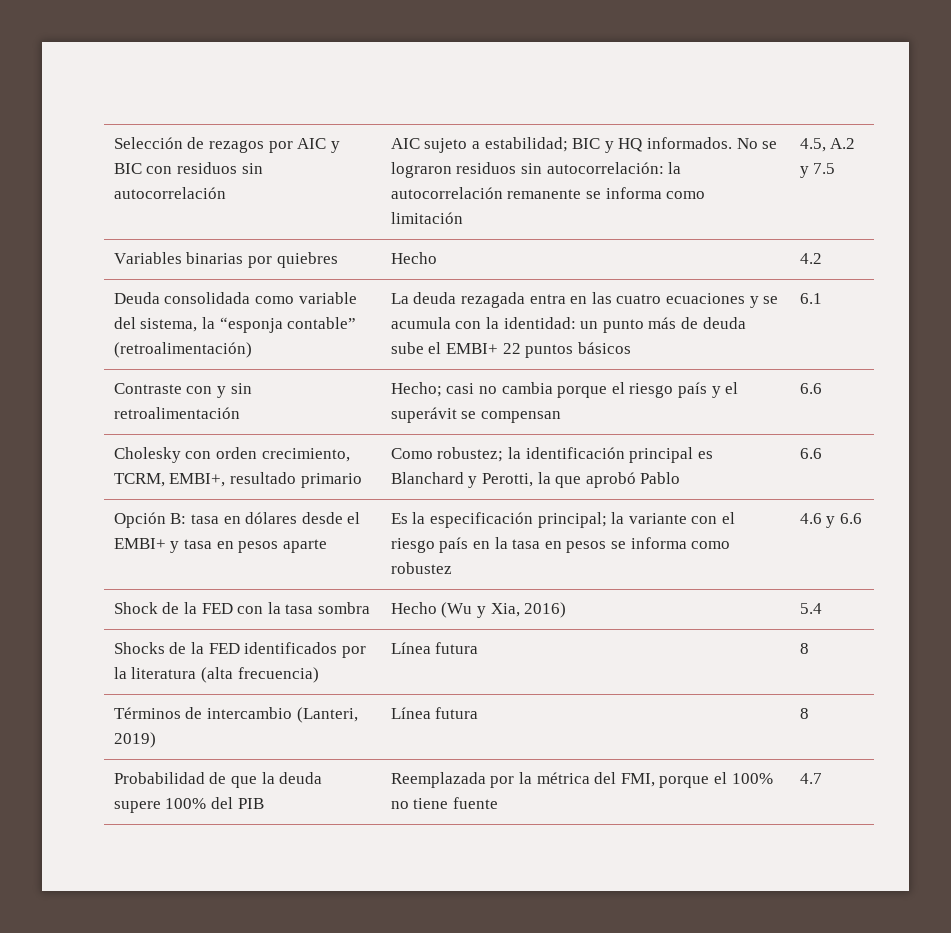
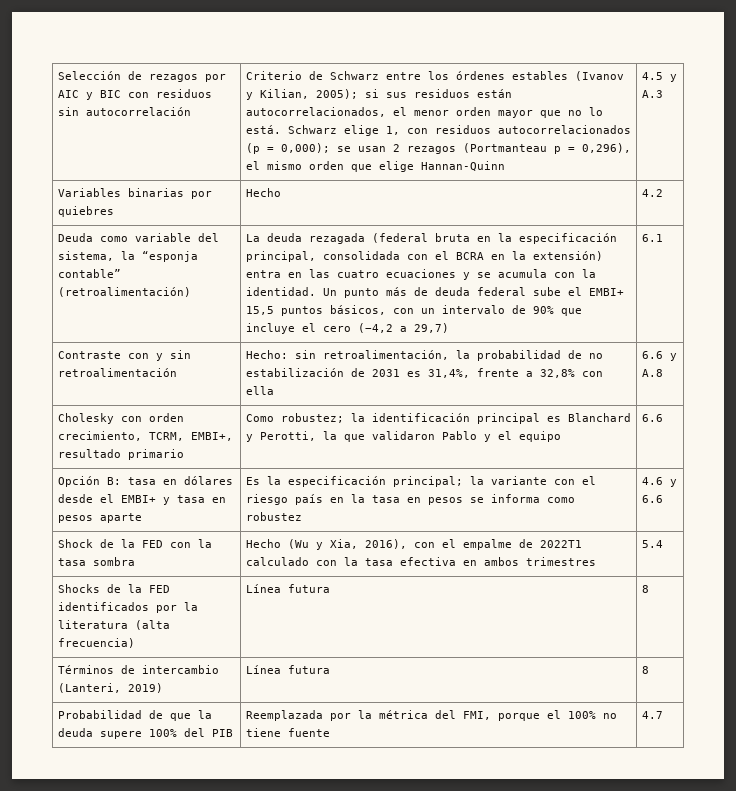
[390,137,778,153] [390,162,682,178] [390,187,706,199] [390,212,463,224] [799,138,856,152] [799,163,836,178] AIC sujeto a estabilidad; BIC y HQ informados. No se lograron residuos sin autocorrelación: la autocorrelación remanente se informa como limitación | 4.5, A.2 y 7.5 -> [245,71,624,81] [245,89,512,100] [245,107,603,118] [245,125,631,136] [245,143,631,154] [245,161,505,172] [641,72,677,82] [641,90,663,98] Criterio de Schwarz entre los órdenes estables (Ivanov y Kilian, 2005); si sus residuos están autocorrelacionados, el menor orden mayor que no lo está. Schwarz elige 1, con residuos autocorrelacionados (p = 0,000); se usan 2 rezagos (Portmanteau p = 0,296), el mismo orden que elige Hannan-Quinn | 4.5 y A.3
[164,292,251,304] consolidada -> (93, 237) none
(526, 300) none -> [371,233,617,244] [245,251,603,262] (federal bruta en la especificación principal, consolidada con el BCRA en la extensión)
[503,317,599,329] identidad: un -> [245,287,337,296] identidad. Un
(746, 323) none -> [476,287,526,296] federal
[502,342,631,358] 22 puntos básicos -> [245,305,582,316] [245,323,449,334] 15,5 puntos básicos, con un intervalo de 90% que incluye el cero (−4,2 a 29,7)
[390,382,739,398] [390,407,562,423] [799,383,822,394] Hecho; casi no cambia porque el riesgo país y el superávit se compensan | 6.6 -> [245,350,603,361] [245,368,603,378] [245,386,274,395] [641,351,677,361] [641,369,663,377] Hecho: sin retroalimentación, la probabilidad de no estabilización de 2031 es 31,4%, frente a 32,8% con ella | 6.6 y A.8
[585,472,636,488] aprobó -> [371,431,435,440] validaron
(681, 478) none -> [483,431,561,442] y el equipo
[524,602,567,618] 2016) -> [364,539,582,550] [245,557,596,566] 2016), con el empalme de 2022T1 calculado con la tasa efectiva en ambos trimestres

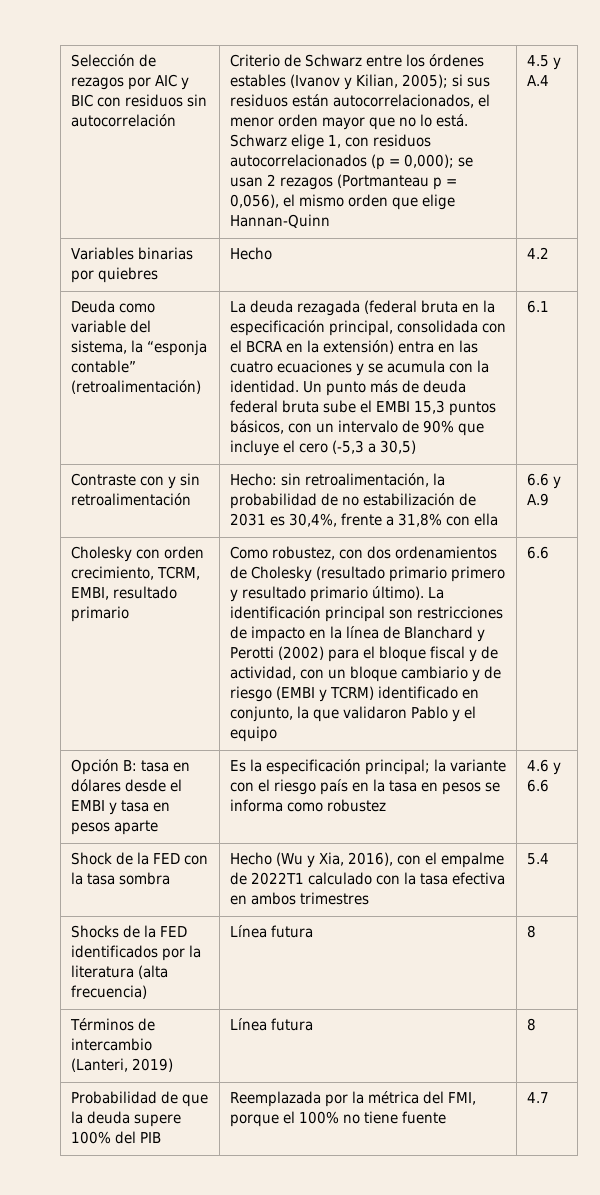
[581,143,631,153] 0,296), -> [229,194,279,208] 0,056),
[641,90,663,98] A.3 -> [526,75,549,86] A.4
(526, 291) none -> [281,400,319,413] bruta
[588,288,624,296] [245,306,274,315] EMBI+ 15,5 -> [376,400,446,414] EMBI 15,3
[357,323,449,333] (−4,2 a 29,7) -> [332,440,417,454] (-5,3 a 30,5)
[427,369,470,378] 31,4%, -> [288,513,337,527] 30,4%,
[539,369,575,378] 32,8% -> [398,513,443,527] 31,8%
[641,369,663,377] A.8 -> [526,493,549,506] A.9
[190,432,233,441] EMBI+, -> [70,587,109,600] EMBI,
[280,413,631,424] [245,431,316,442] robustez; la identificación principal es Blanchard y Perotti, -> [271,546,498,560] [229,566,506,582] [229,586,445,602] [229,606,504,622] [229,626,486,642] [229,646,499,662] [229,666,502,682] [229,686,480,702] [229,706,293,722] robustez, con dos ordenamientos de Cholesky (resultado primario primero y resultado primario último). La identificación principal son restricciones de impacto en la línea de Blanchard y Perotti (2002) para el bloque fiscal y de actividad, con un bloque cambiario y de riesgo (EMBI y TCRM) identificado en conjunto,
[120,495,156,503] EMBI+ -> [70,800,105,811] EMBI

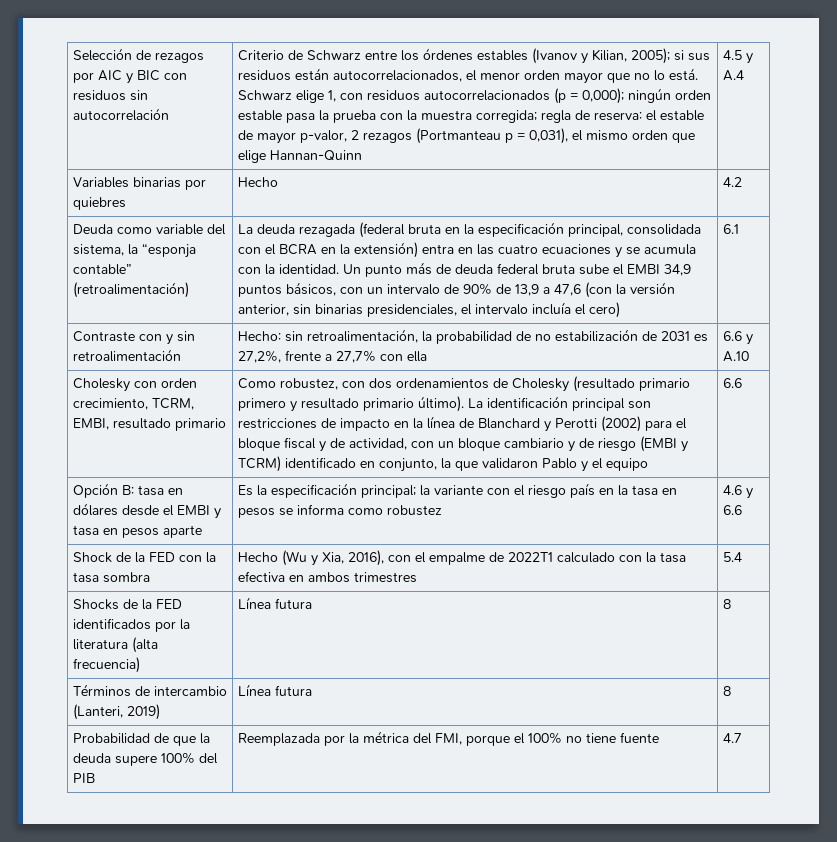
[458,157,474,167] [229,177,263,187] se usan -> [627,88,711,103] [237,110,704,123] [237,130,347,144] ningún orden estable pasa la prueba con la muestra corregida; regla de reserva: el estable de mayor p-valor,
[229,194,279,208] 0,056), -> [528,128,568,144] 0,031),
[414,400,446,414] 15,3 -> [663,264,691,276] 34,9
[458,423,485,436] [229,440,417,456] que incluye el cero (-5,3 a 30,5) -> [495,282,675,298] [237,302,620,318] de 13,9 a 47,6 (con la versión anterior, sin binarias presidenciales, el intervalo incluía el cero)
[288,513,337,527] 30,4%, -> [237,350,281,363] 27,2%,
[398,513,443,527] 31,8% -> [335,350,376,363] 27,7%
[526,493,549,506] A.9 -> [722,351,749,362] A.10

